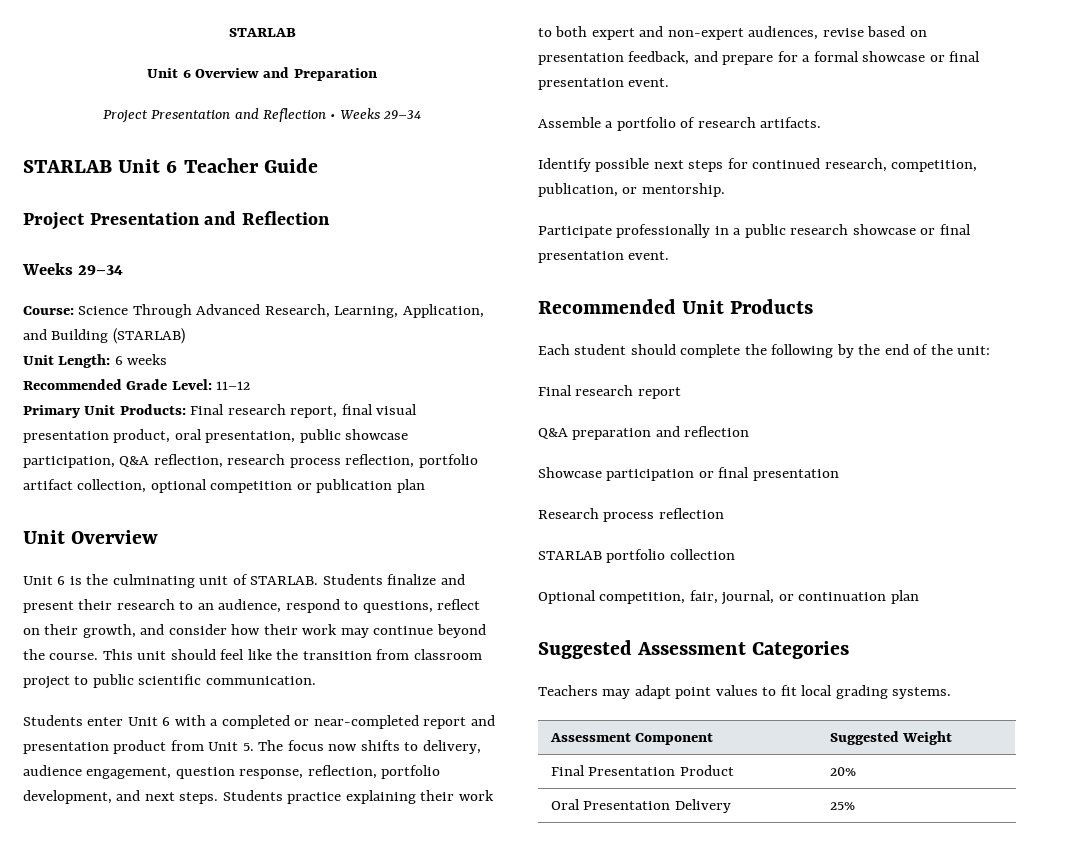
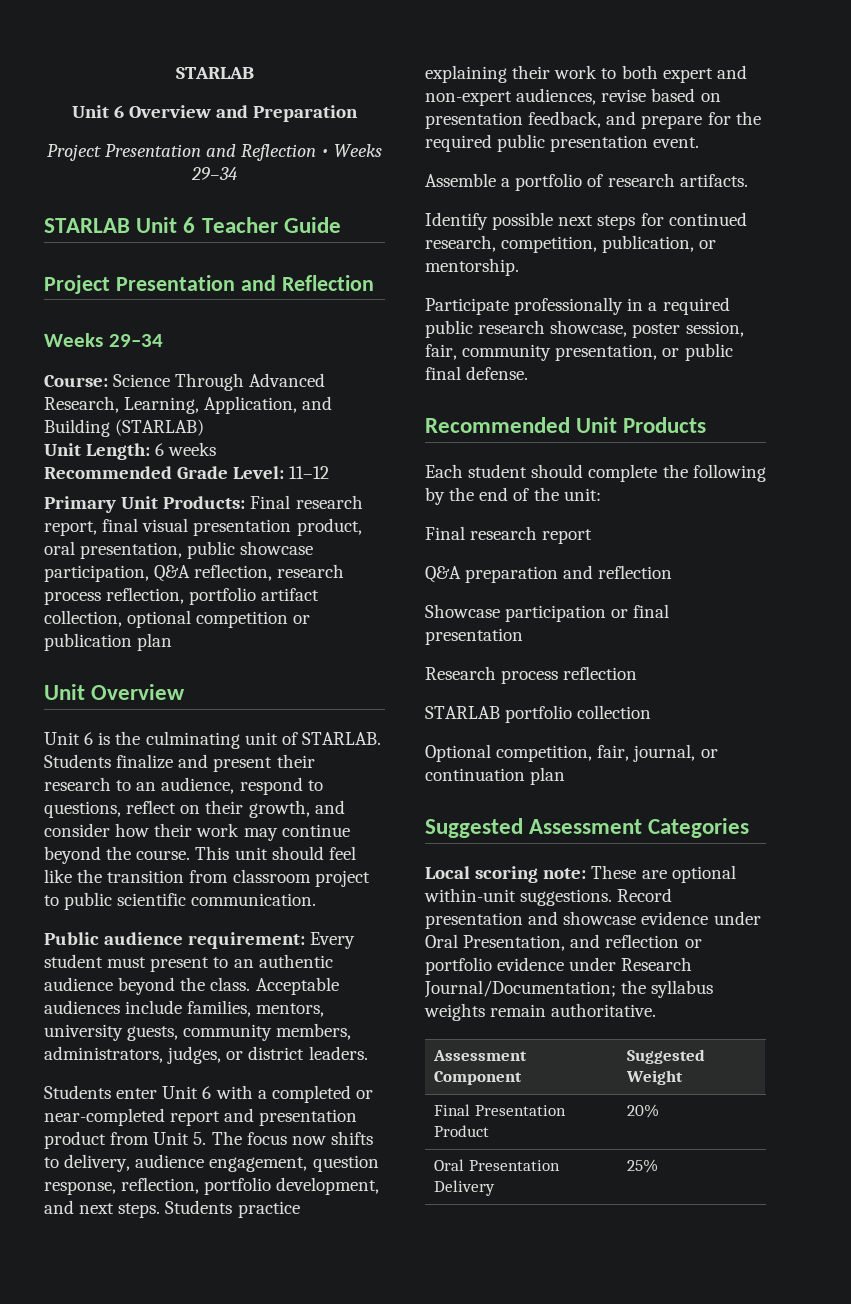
(316, 680) none -> [44,932,356,949] [44,954,333,972] [44,977,339,995] [44,1000,325,1017] [44,1023,352,1041] [44,1046,368,1064] // Public audience requirement: Every student must present to an authentic audience beyond the class. Acceptable audiences include families, mentors, university guests, community members, administrators, judges, or district leaders.
[802,51,981,62] a formal showcase or final -> [735,111,761,125] [425,134,546,152] the required public
(742, 231) none -> [662,297,730,315] required
[852,224,971,235] [538,251,670,263] showcase or final presentation event. -> [550,320,744,338] [425,343,733,361] [425,366,529,380] showcase, poster session, fair, community presentation, or public final defense.
[538,685,952,699] Teachers may adapt point values to fit local grading systems. -> [425,865,736,883] [424,888,673,906] [425,911,761,929] [425,934,702,951] [425,957,693,975] [424,980,714,998] [424,1003,657,1021] Local scoring note: These are optional within-unit suggestions. Record presentation and showcase evidence under Oral Presentation, and reflection or portfolio evidence under Research Journal/Documentation; the syllabus weights remain authoritative.

